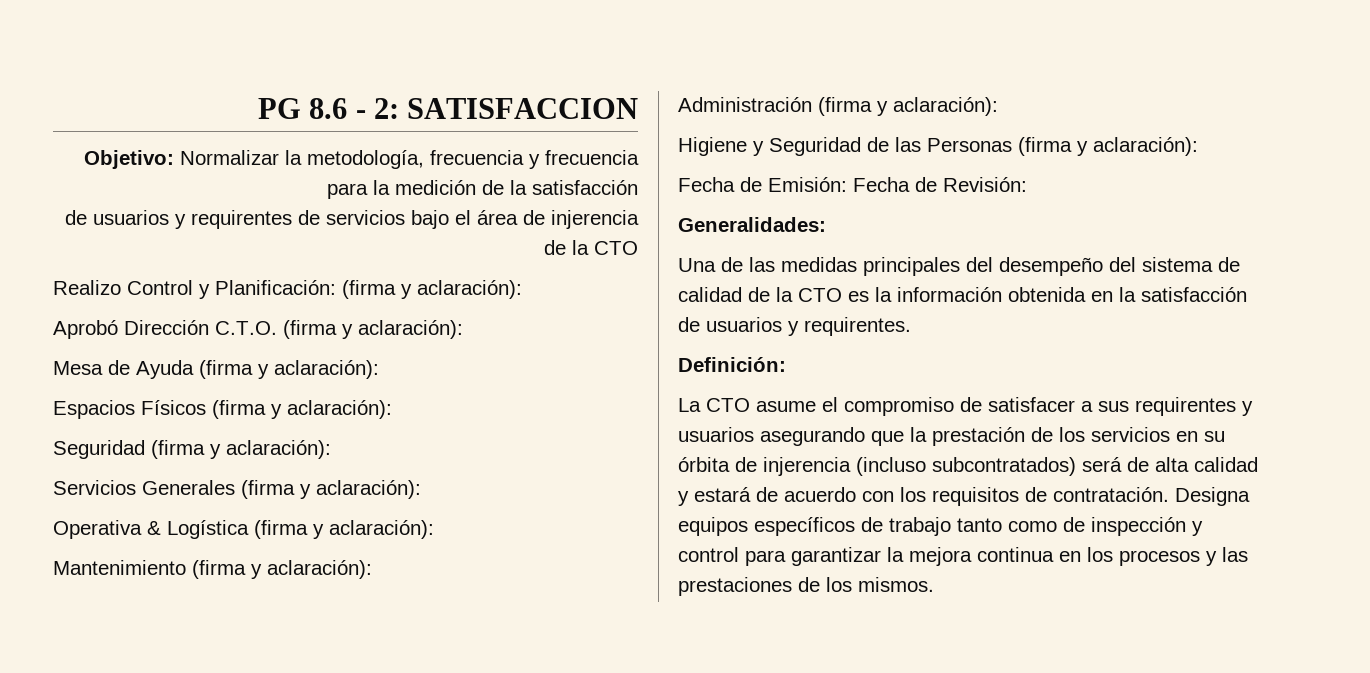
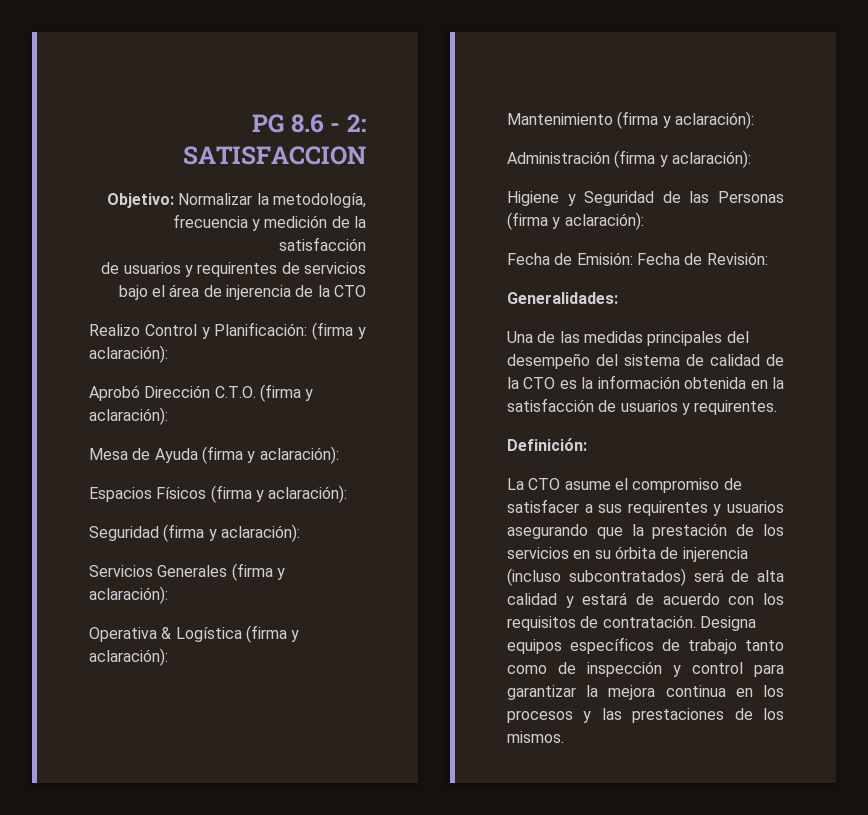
[545,150,639,165] [327,180,390,199] frecuencia para la -> (261, 225) none

